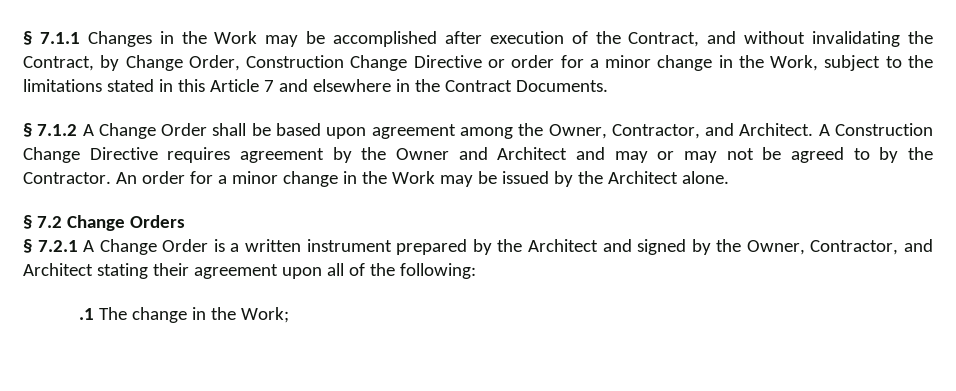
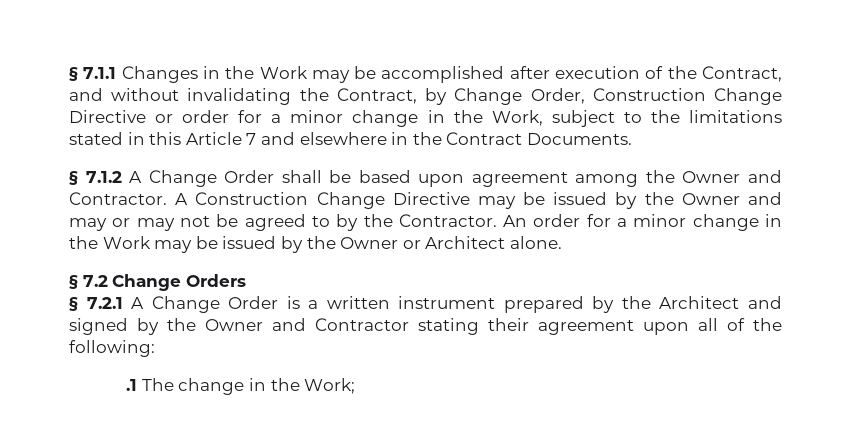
[548,123,814,139] Owner, Contractor, and Architect. -> [682,170,783,183] [69,192,167,205] Owner and Contractor.
[167,147,606,163] requires agreement by the Owner and Architect and -> [477,192,782,209] may be issued by the Owner and
(603, 177) none -> [340,237,421,249] Owner or
[746,239,933,255] [23,263,93,276] Owner, Contractor, and Architect -> [205,318,409,331] Owner and Contractor

